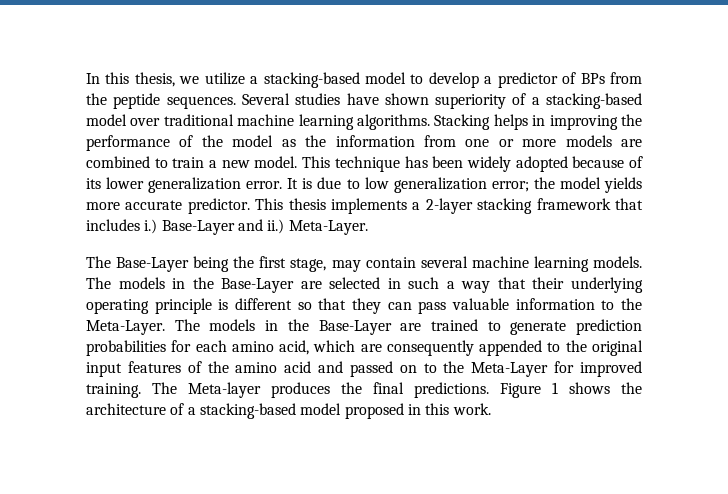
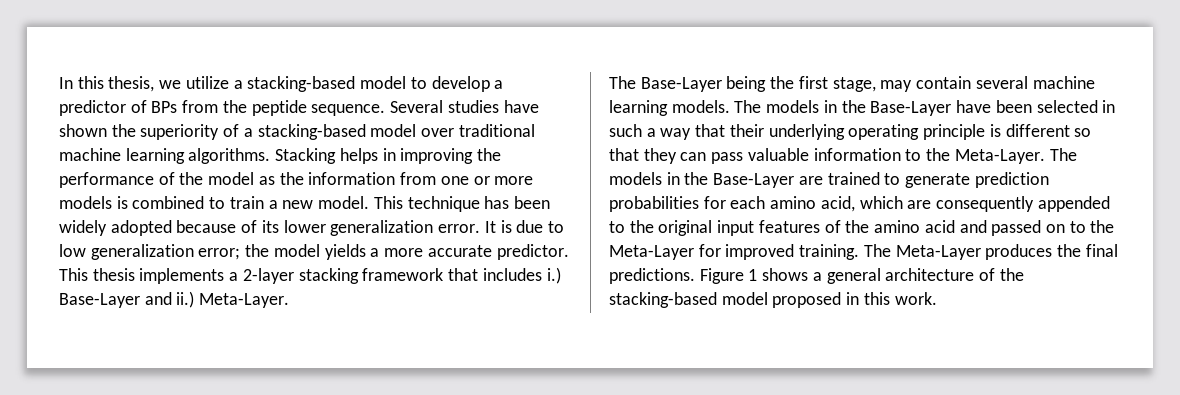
[166,96,236,109] sequences. -> [311,104,386,116] sequence.
(429, 99) none -> [111,124,136,137] the
[621,139,643,147] are -> [116,196,128,209] is
(642, 185) none -> [370,248,380,257] a
[300,281,322,289] are -> [956,100,1032,113] have been
[188,382,261,398] Meta-layer -> [895,245,981,260] Meta-Layer
[621,382,642,394] the -> [812,268,881,284] a general
[187,407,196,415] a -> [999,268,1024,281] the

